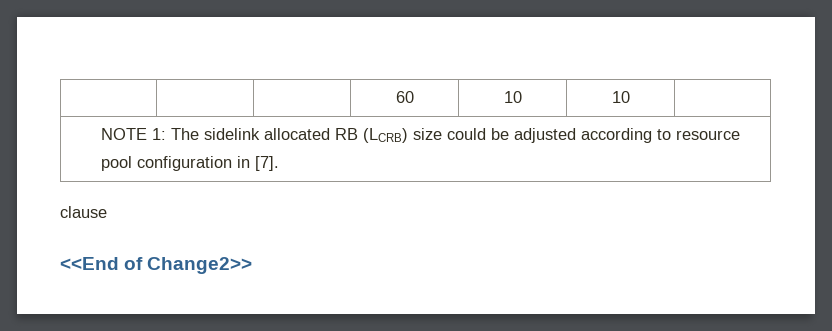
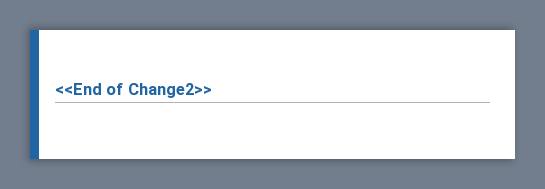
[395,91,414,103] [503,91,522,103] [611,91,630,103] [100,128,740,143] [100,156,279,171] [60,206,107,218] | | | 60 | 10 | 10 | // NOTE 1: The sidelink allocated RB (LCRB) size could be adjusted according to resource pool configuration in [7]. // clause // -> (55, 89) none

